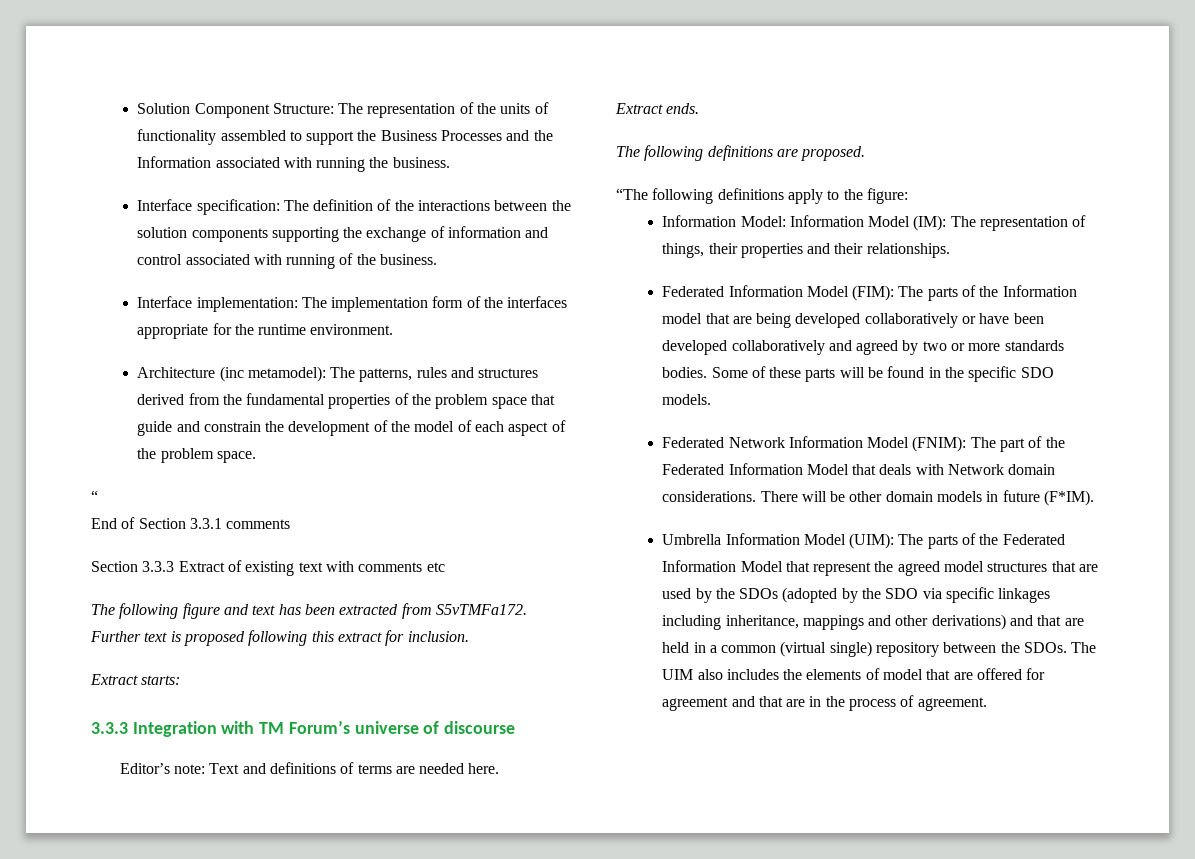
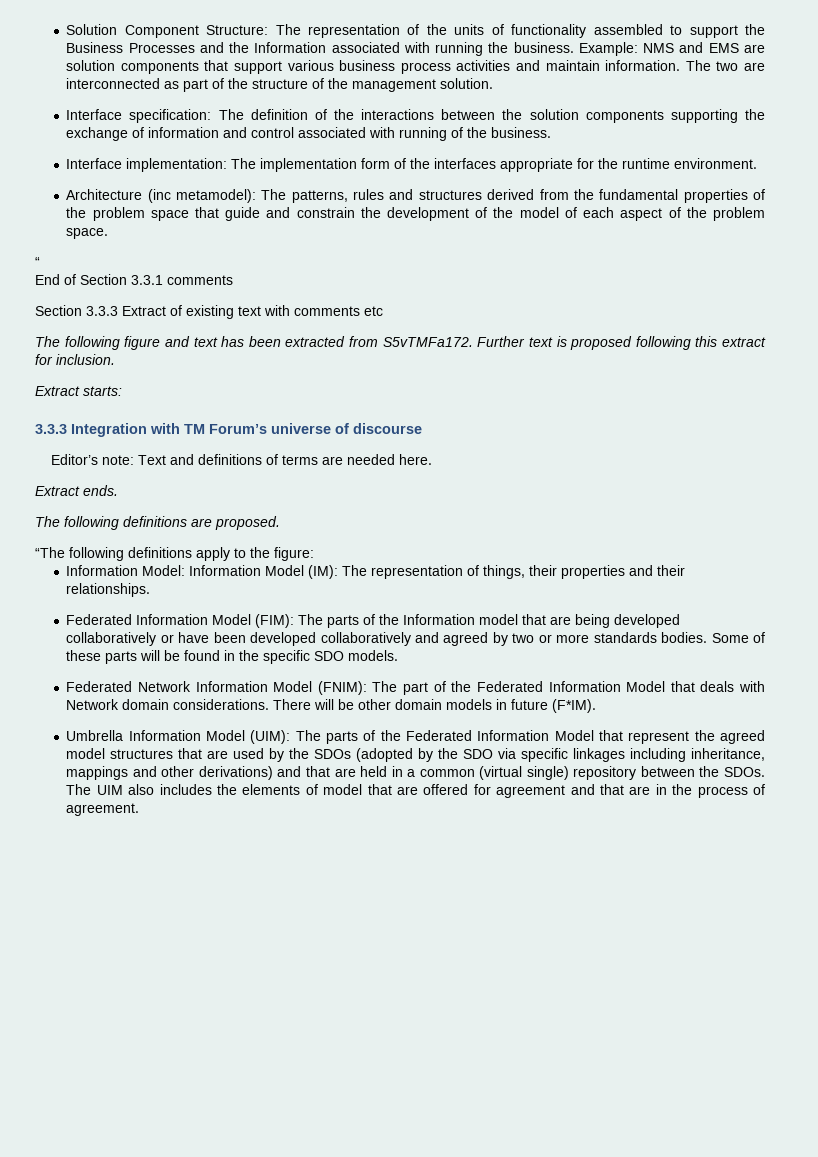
(450, 162) none -> [578,42,766,56] [66,60,766,74] [66,78,494,92] Example: NMS and EMS are solution components that support various business process activities and maintain information. The two are interconnected as part of the structure of the management solution.

